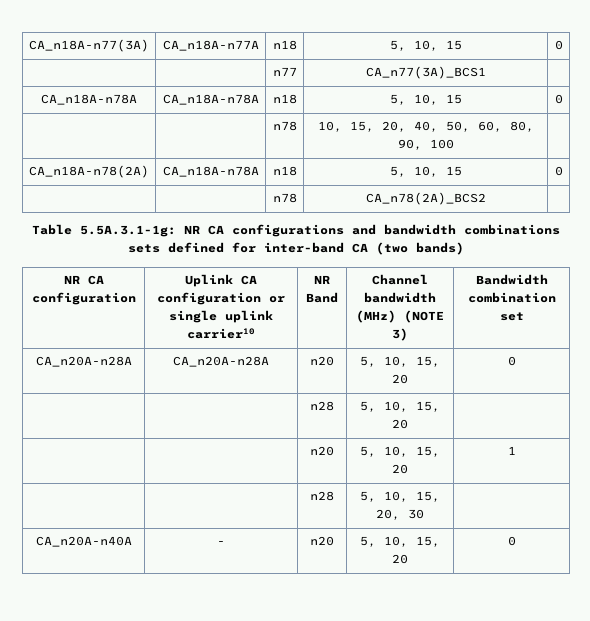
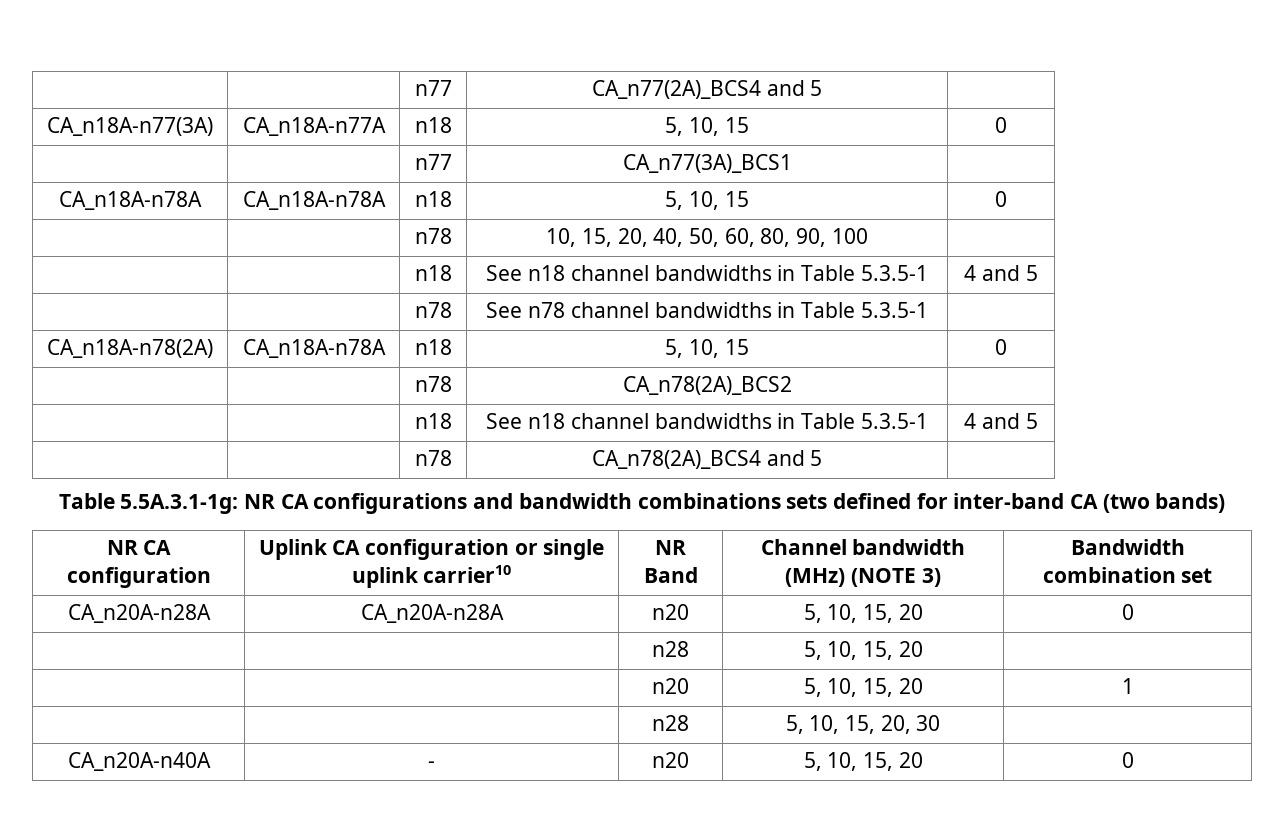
(29, 45) none -> [414,80,452,96] [591,80,823,99] | | n77 | CA_n77(2A)_BCS4 and 5 | //
(454, 144) none -> [414,265,452,281] [486,265,928,281] [964,265,1038,281] [414,302,452,318] [486,302,928,318] // | | n18 | See n18 channel bandwidths in Table 5.3.5-1 | 4 and 5 // | | n78 | See n78 channel bandwidths in Table 5.3.5-1 |
(486, 198) none -> [414,413,452,429] [486,413,928,429] [964,413,1038,429] [414,450,452,466] [591,450,823,469] // | | n18 | See n18 channel bandwidths in Table 5.3.5-1 | 4 and 5 // | | n78 | CA_n78(2A)_BCS4 and 5 |

